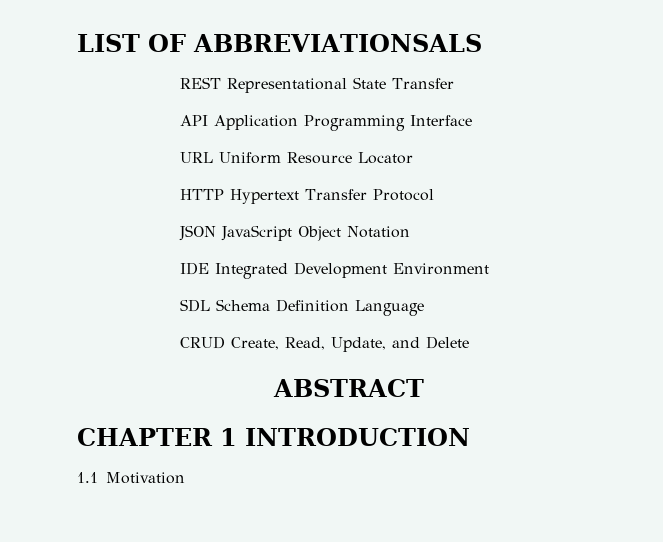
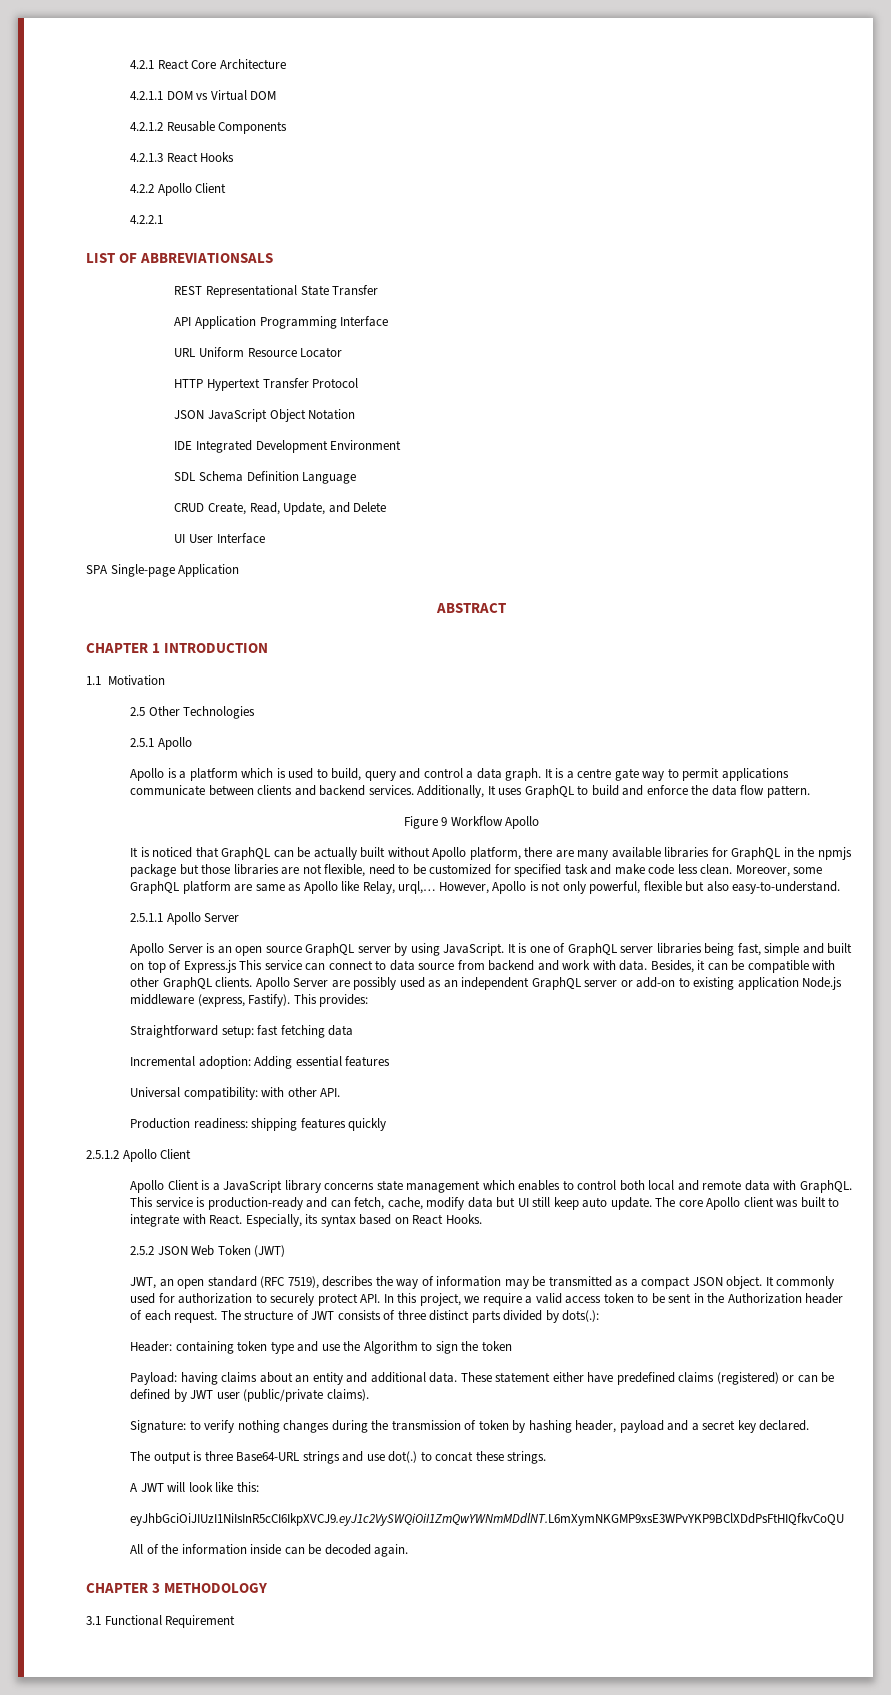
(77, 43) none -> [130,59,286,70] [130,90,277,101] [130,121,288,134] [130,152,235,163] [130,183,227,196] [130,215,164,224] 4.2.1 React Core Architecture // 4.2.1.1 DOM vs Virtual DOM // 4.2.1.2 Reusable Components // 4.2.1.3 React Hooks // 4.2.2 Apollo Client // 4.2.2.1 //
(469, 342) none -> [174,533,265,544] [86,564,240,577] // UI User Interface // SPA Single-page Application
(185, 478) none -> [130,706,256,719] [130,737,192,750] [130,768,789,781] [130,785,810,798] [403,816,540,829] [130,847,852,860] [130,864,823,877] [130,881,841,894] [130,912,240,925] [130,943,853,956] [130,960,836,973] [130,977,843,990] [130,994,369,1007] [130,1025,354,1038] [130,1056,391,1069] [130,1087,341,1100] [130,1118,387,1131] [86,1149,192,1162] [130,1180,852,1193] [130,1197,840,1210] [130,1214,482,1227] [130,1245,286,1257] [130,1276,835,1289] [130,1293,844,1306] [130,1310,600,1323] [130,1341,512,1354] [130,1372,835,1385] [130,1389,369,1402] [130,1420,810,1433] [130,1451,547,1464] [130,1482,259,1492] [130,1513,845,1526] [130,1544,409,1557] [86,1583,268,1593] [86,1615,236,1628] // 2.5 Other Technologies // 2.5.1 Apollo // Apollo is a platform which is used to build, query and control a data graph. It is a centre gate way to permit applications communicate between clients and backend services. Additionally, It uses GraphQL to build and enforce the data flow pattern. // Figure 9 Workflow Apollo // It is noticed that GraphQL can be actually built without Apollo platform, there are many available libraries for GraphQL in the npmjs package but those libraries are not flexible, need to be customized for specified task and make code less clean. Moreover, some GraphQL platform are same as Apollo like Relay, urql,… However, Apollo is not only powerful, flexible but also easy-to-understand. // 2.5.1.1 Apollo Server // Apollo Server is an open source GraphQL server by using JavaScript. It is one of GraphQL server libraries being fast, simple and built on top of Express.js This service can connect to data source from backend and work with data. Besides, it can be compatible with other GraphQL clients. Apollo Server are possibly used as an independent GraphQL server or add-on to existing application Node.js middleware (express, Fastify). This provides: // Straightforward setup: fast fetching data // Incremental adoption: Adding essential features // Universal compatibility: with other API. // Production readiness: shipping features quickly // 2.5.1.2 Apollo Client // Apollo Client is a JavaScript library concerns state management which enables to control both local and remote data with GraphQL. This service is production-ready and can fetch, cache, modify data but UI still keep auto update. The core Apollo client was built to integrate with React. Especially, its syntax based on React Hooks. // 2.5.2 JSON Web Token (JWT) // JWT, an open standard (RFC 7519), describes the way of information may be transmitted as a compact JSON object. It commonly used for authorization to securely protect API. In this project, we require a valid access token to be sent in the Authorization header of each request. The structure of JWT consists of three distinct parts divided by dots(.): // Header: containing token type and use the Algorithm to sign the token // Payload: having claims about an entity and additional data. These statement either have predefined claims (registered) or can be defined by JWT user (public/private claims). // Signature: to verify nothing changes during the transmission of token by hashing header, payload and a secret key declared. // The output is three Base64-URL strings and use dot(.) to concat these strings. // A JWT will look like this: // eyJhbGciOiJIUzI1NiIsInR5cCI6IkpXVCJ9.eyJ1c2VySWQiOiI1ZmQwYWNmMDdlNT.L6mXymNKGMP9xsE3WPvYKP9BClXDdPsFtHIQfkvCoQU // All of the information inside can be decoded again. // CHAPTER 3 METHODOLOGY // 3.1 Functional Requirement

